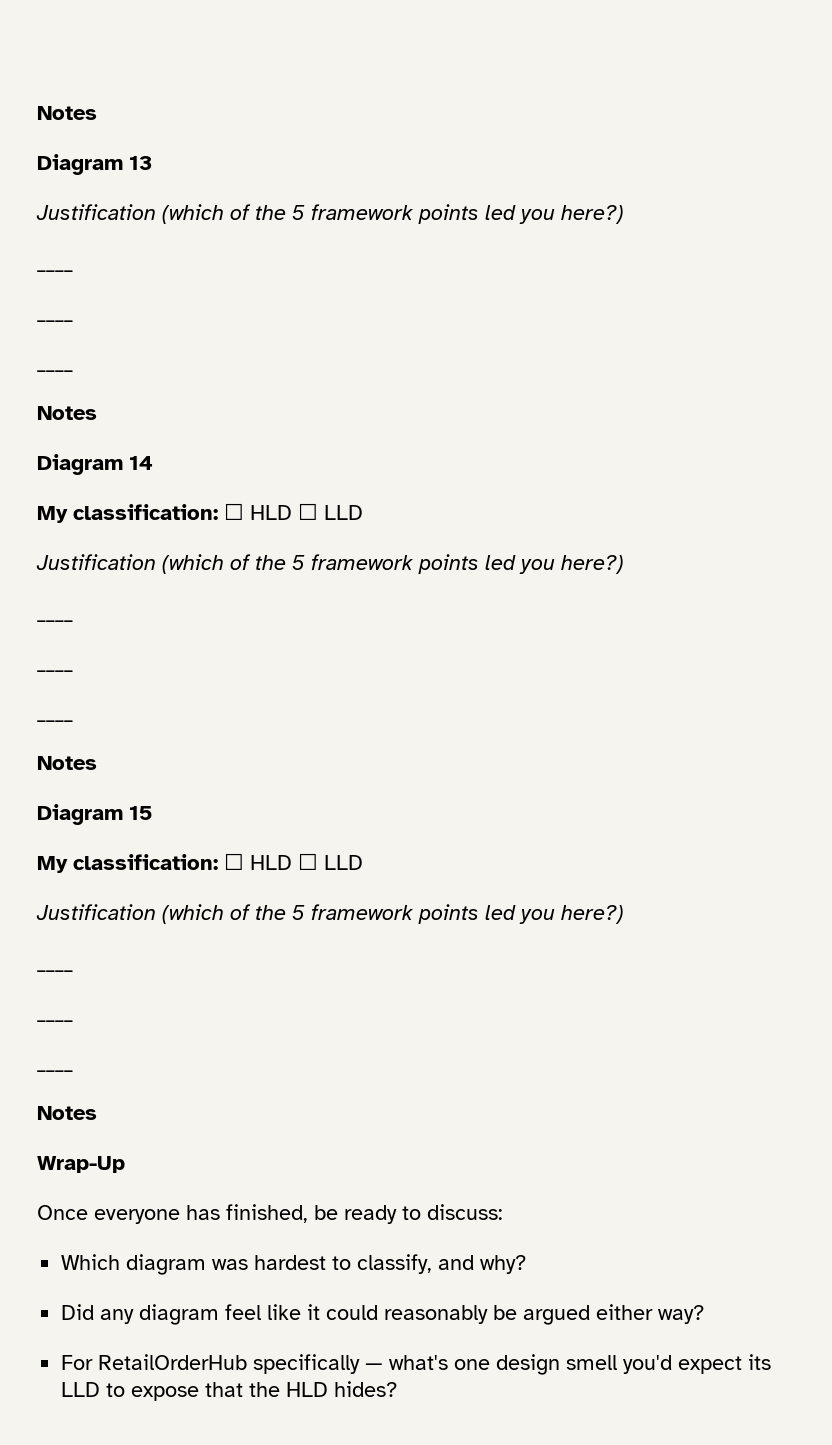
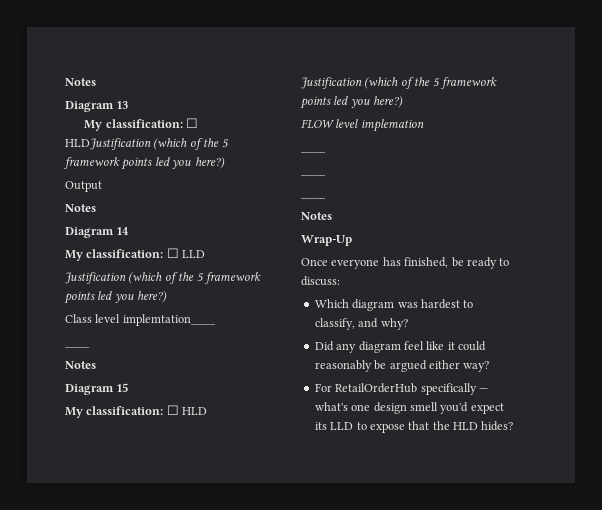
[36,204,624,224] [37,270,73,272] [37,320,73,322] [37,370,73,372] Justification (which of the 5 framework points led you here?) // ____ // ____ // ____ -> [84,118,198,131] [65,138,229,150] [64,157,225,170] [65,181,102,192] My classification: ☐ HLDJustification (which of the 5 framework points led you here?) // Output
[250,503,318,520] HLD ☐ -> (179, 253) none
[37,620,73,622] [37,670,73,672] ____ // ____ -> [65,314,216,326] Class level implemtation____
[298,853,363,870] ☐ LLD -> (208, 411) none
(624, 914) none -> [301,119,424,132] // FLOW level implemation

